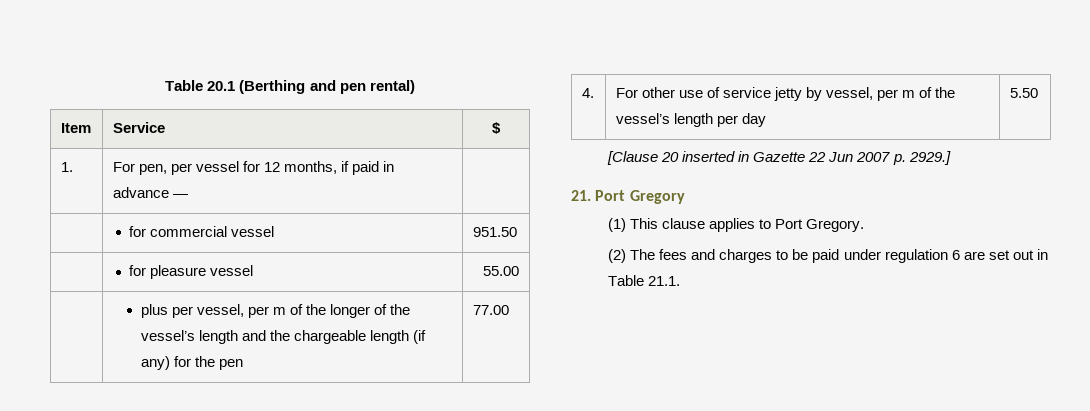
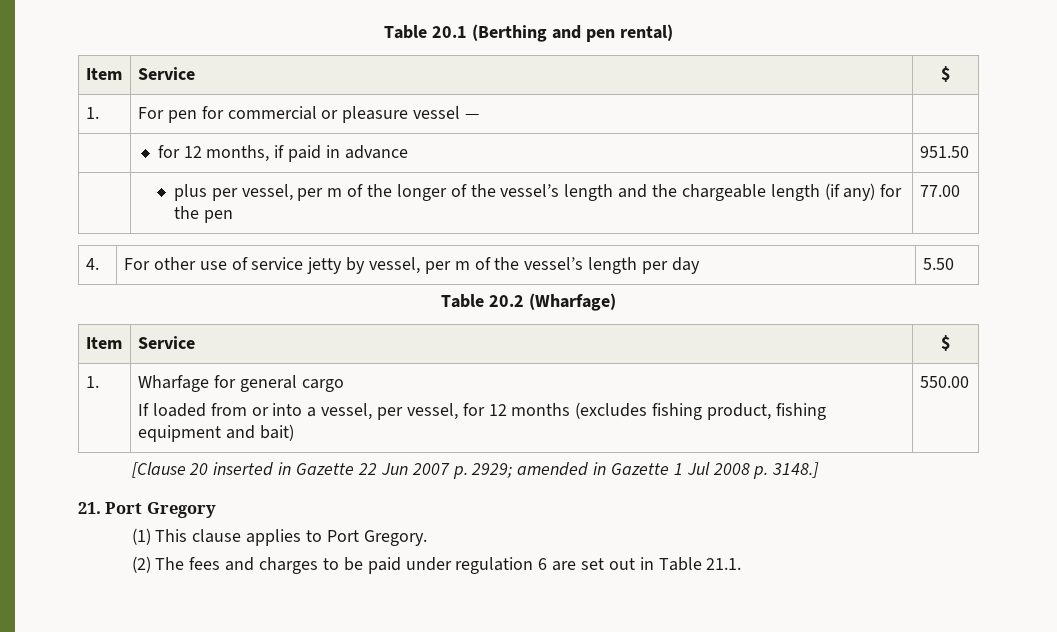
[138,161,240,175] pen, per vessel -> [167,106,479,123] pen for commercial or pleasure vessel — | // |
[172,194,188,198] [129,226,275,237] [472,227,517,237] [129,265,254,279] [483,266,520,276] — | // | for commercial vessel | 951.50 // | for pleasure vessel | 55.00 -> [919,146,969,158] | 951.50
(1038, 93) none -> [441,293,616,311] [85,337,122,349] [137,336,195,349] [940,335,951,351] [85,376,99,388] [137,375,344,392] [137,402,826,420] [137,424,294,442] [919,376,969,388] // Table 20.2 (Wharfage) // Item | Service | $ // 1. | Wharfage for general cargo // If loaded from or into a vessel, per vessel, for 12 months (excludes fishing product, fishing equipment and bait) | 550.00
[908,151,951,165] 2929.] -> [471,462,820,479] 2929; amended in Gazette 1 Jul 2008 p. 3148.]

